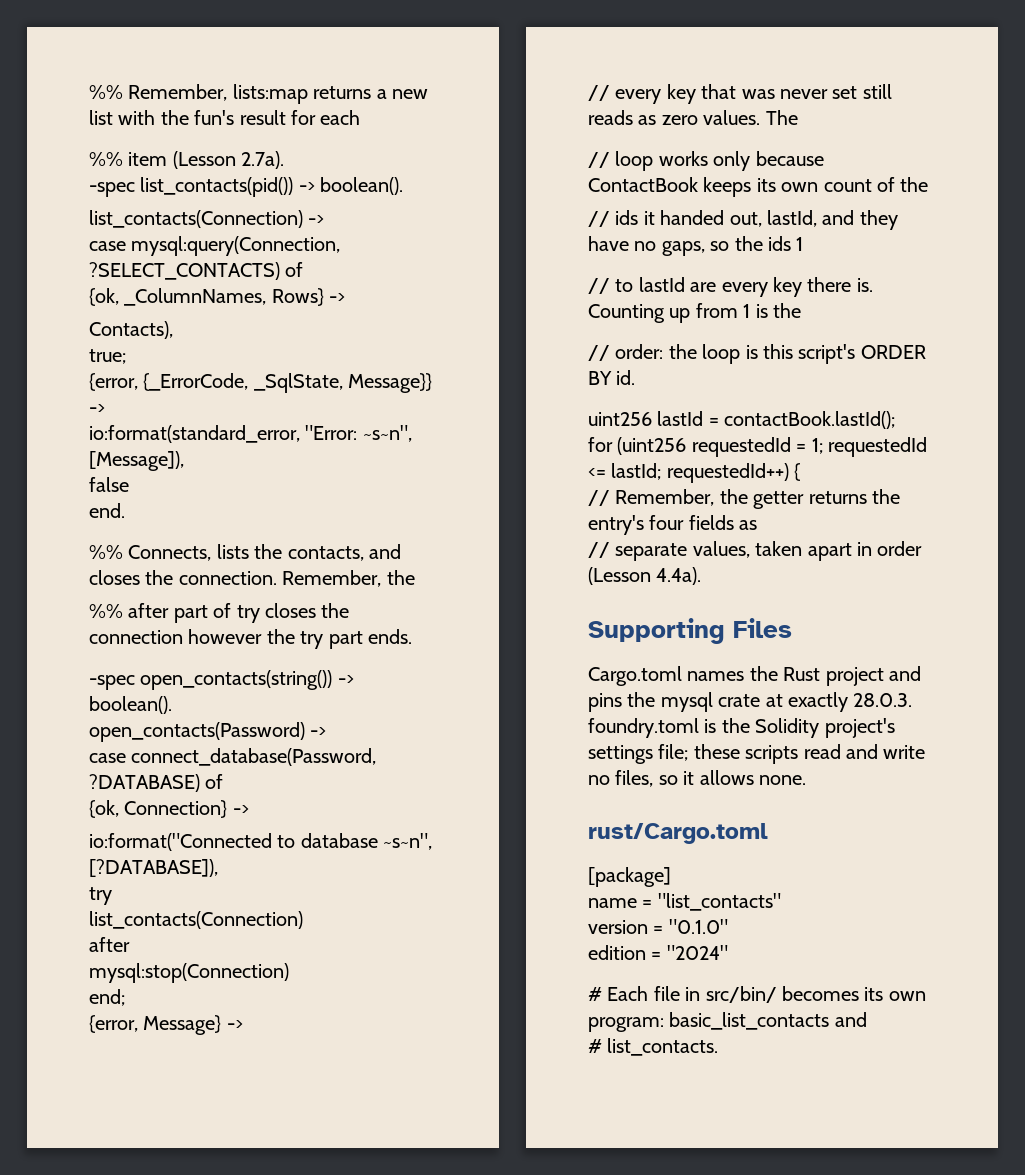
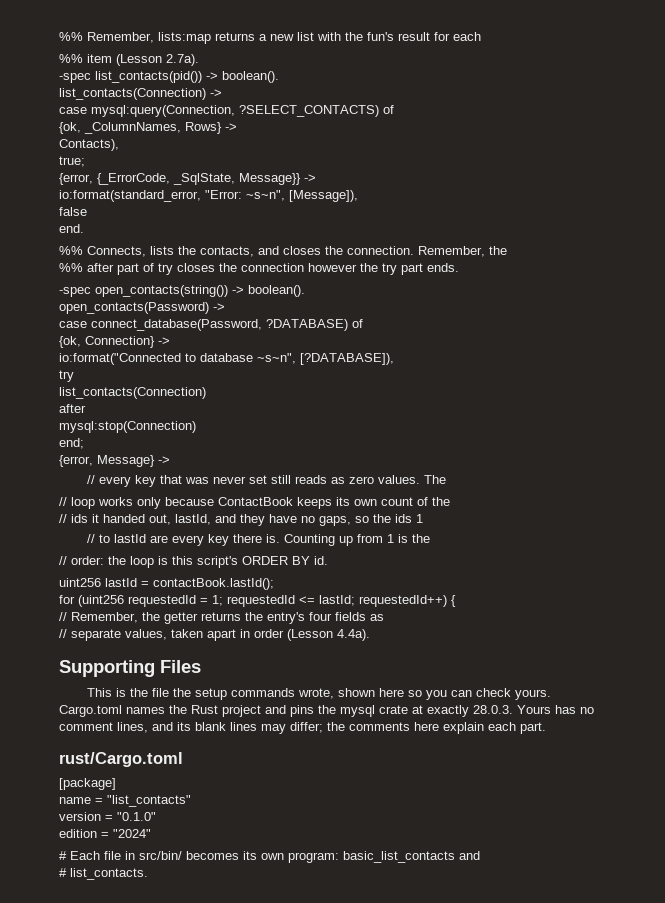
(792, 628) none -> [87,688,552,700] This is the file the setup commands wrote, shown here so you can check yours.
[588,718,895,738] [588,744,926,764] [588,770,806,787] foundry.toml is the Solidity project's settings file; these scripts read and write no files, so it allows none. -> [517,705,594,714] [59,722,546,734] Yours has no comment lines, and its blank lines may differ; the comments here explain each part.

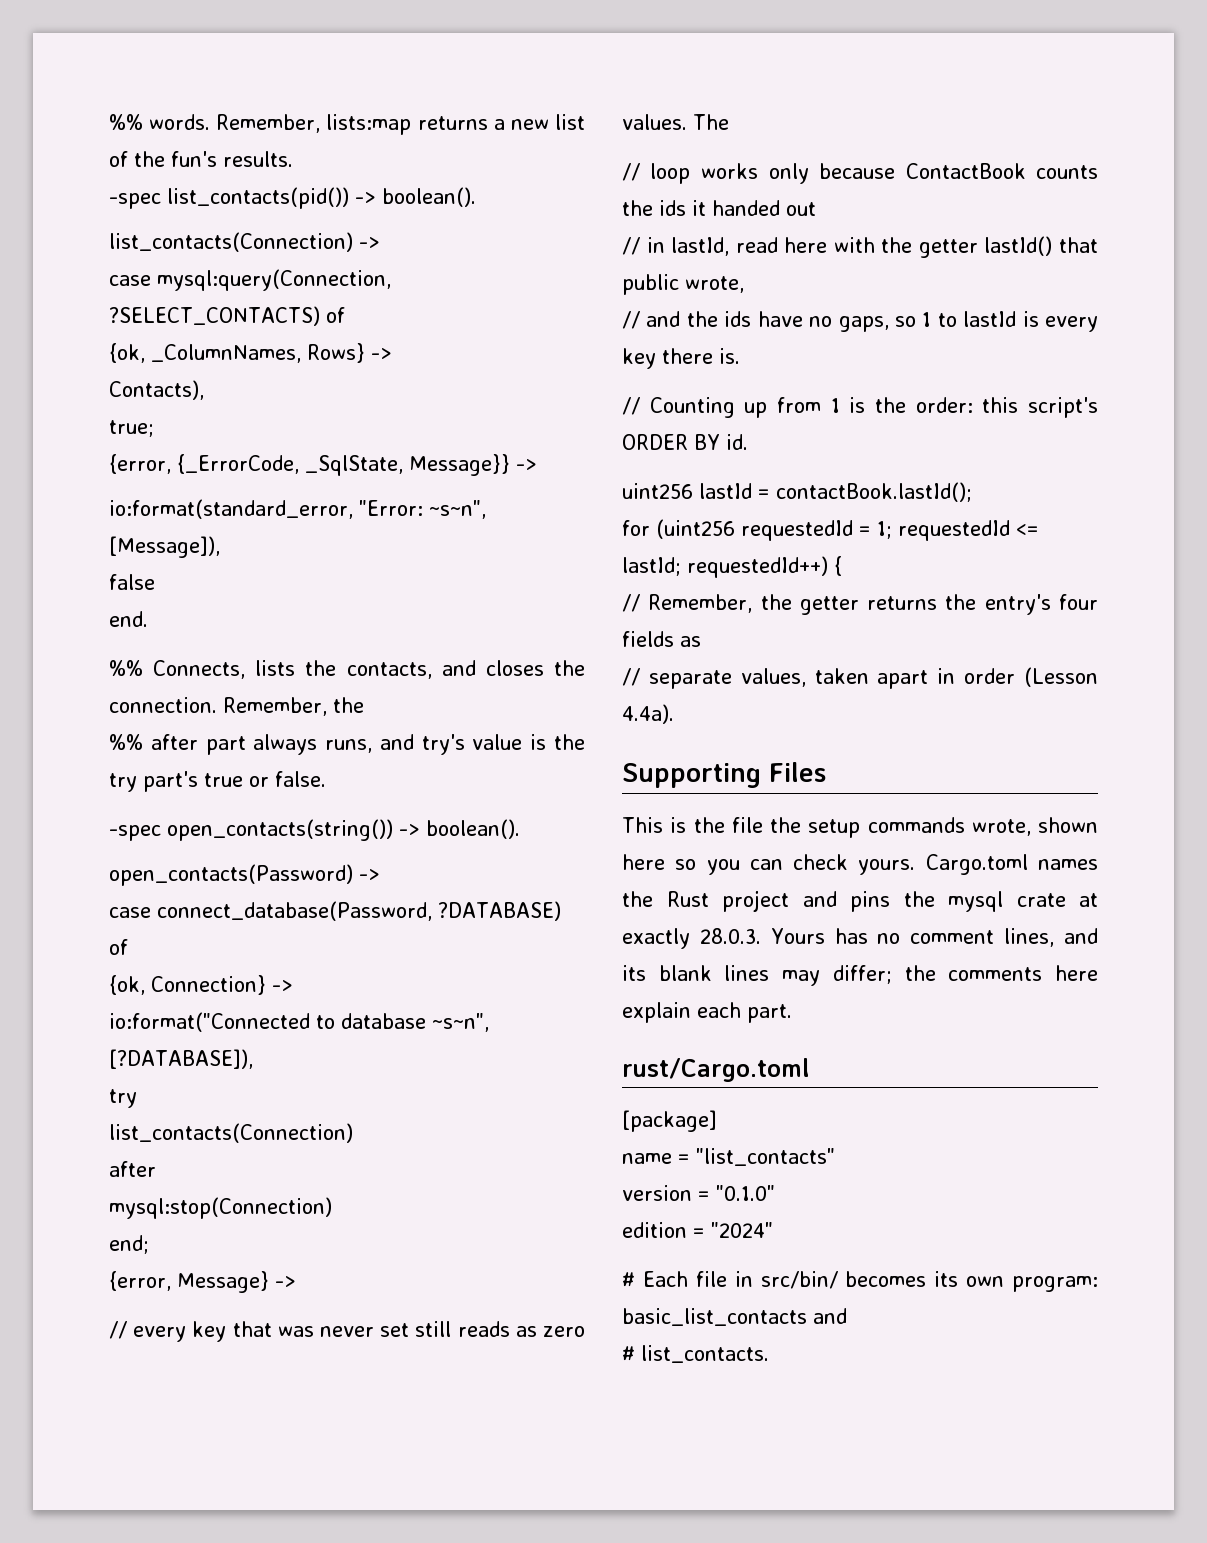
[59,32,83,41] %% -> [109,114,211,130] %% words.
[317,32,341,41] with -> [109,151,128,167] of
[398,32,481,41] [59,54,199,66] result for each // %% item (Lesson 2.7a). -> [223,151,293,167] results.
[143,263,459,275] of try closes the connection however the try part ends. -> [253,734,585,755] [109,771,326,792] always runs, and try's value is the try part's true or false.
[297,497,450,509] [59,514,67,523] keeps its own count of the // // -> [1036,165,1098,179] [622,200,653,216] counts the
[149,514,265,526] out, lastId, and they -> [786,202,816,216] [622,236,1098,258] [622,274,744,295] [622,311,752,329] out // // in lastId, read here with the getter lastId() that public wrote, // // and the ids
[373,514,423,523] [87,534,96,543] the ids 1 // // -> [922,312,932,327] 1
[150,535,169,543] are -> [1022,311,1039,327] is
(281, 538) none -> [622,397,640,415] // //
[59,556,168,568] // // order: the loop is -> [915,397,973,413] order:

